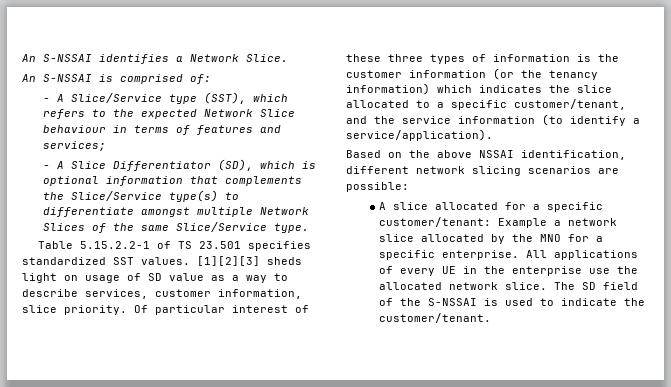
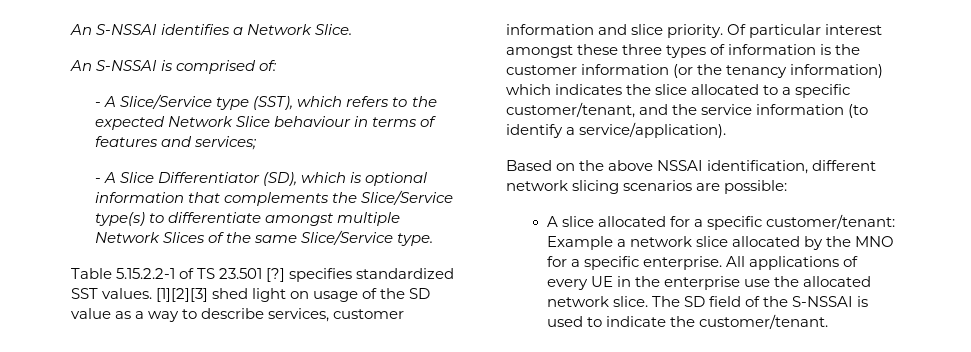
(241, 245) none -> [266,268,286,282] [?]
[267,257,302,265] sheds -> [212,288,249,299] shed
(141, 277) none -> [380,288,406,299] the
[218,289,302,299] information, -> [506,24,628,35] information and
[295,305,309,313] of -> [506,45,573,58] amongst

